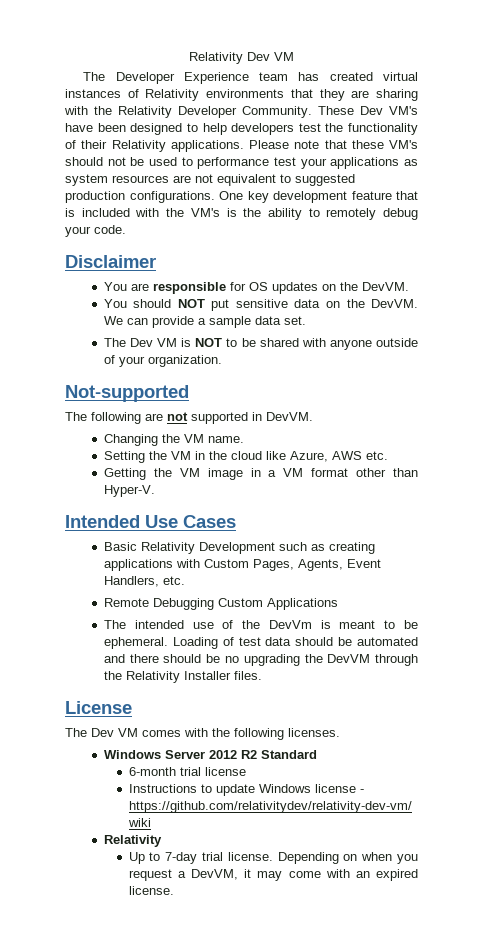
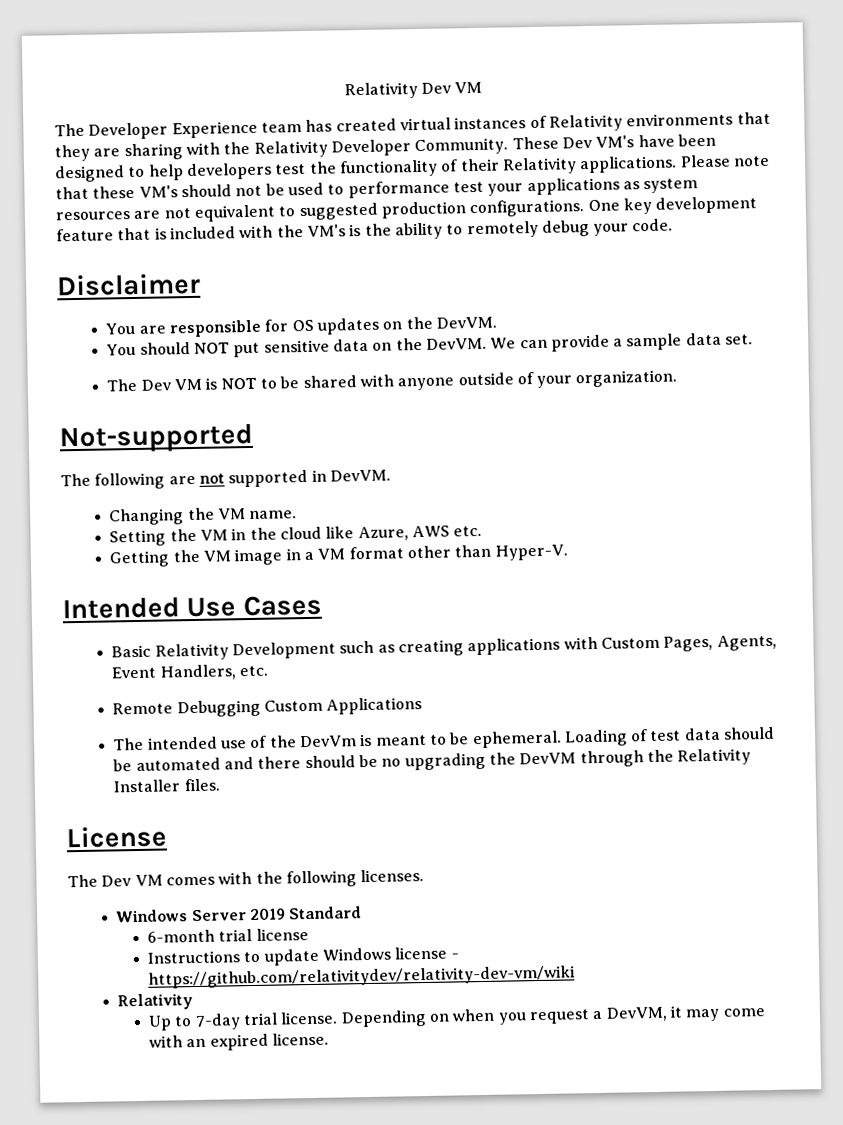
[208,750,257,759] 2012 R2 -> [249,908,286,921] 2019

